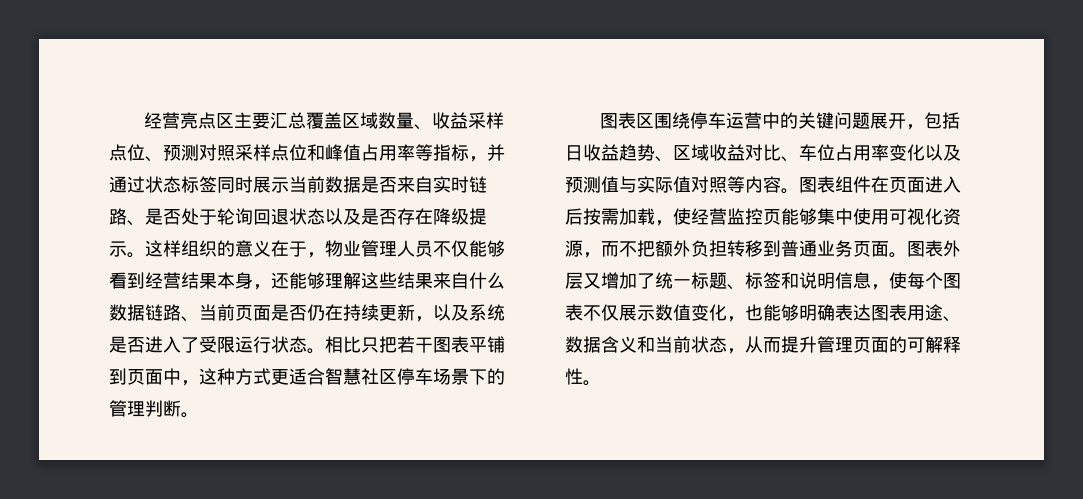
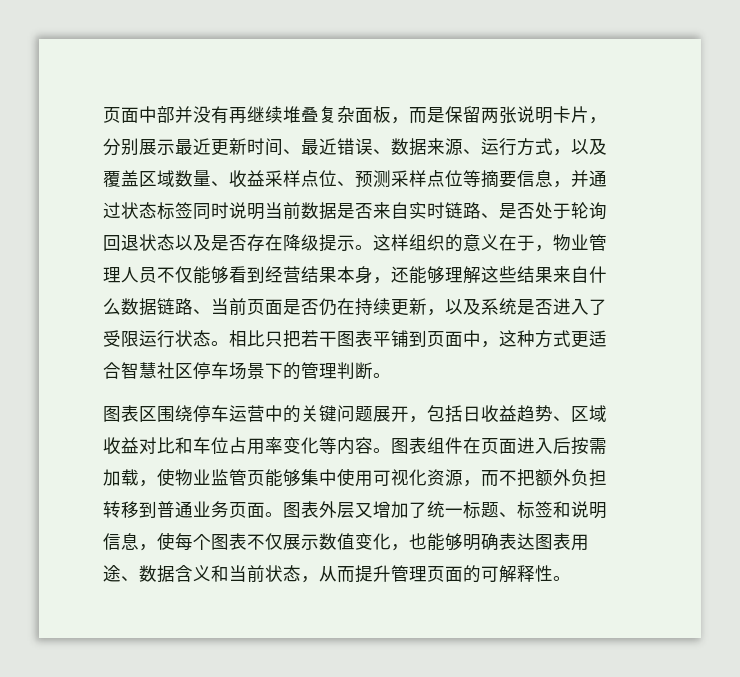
[143,112,306,129] 经营亮点区主要汇总 -> [103,106,607,124] [103,138,607,156] 页面中部并没有再继续堆叠复杂面板，而是保留两张说明卡片，分别展示最近更新时间、最近错误、数据来源、运行方式，以及
[199,144,469,161] 对照采样点位和峰值占用率等指标 -> [391,170,553,188] 采样点位等摘要信息
[253,176,289,193] 展示 -> [229,202,265,220] 说明
[781,156,799,162] 、 -> [175,437,193,454] 和
[925,144,961,161] [565,176,727,193] 以及预测值与实际值对照 -> (319, 445) none
[691,208,763,225] 经营监控 -> [175,469,247,486] 物业监管

